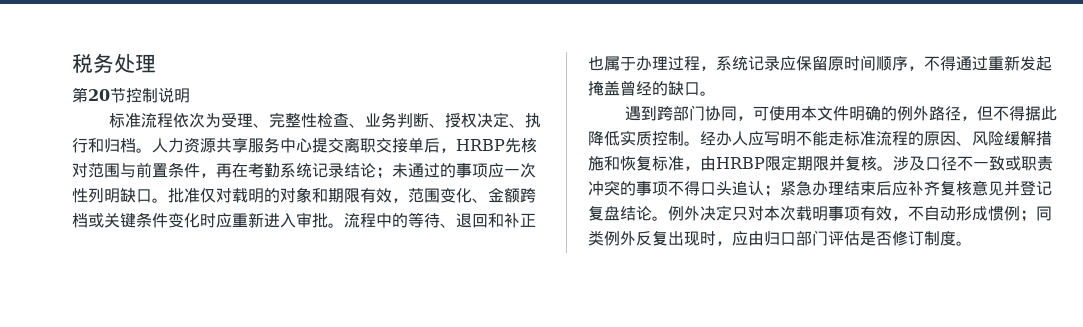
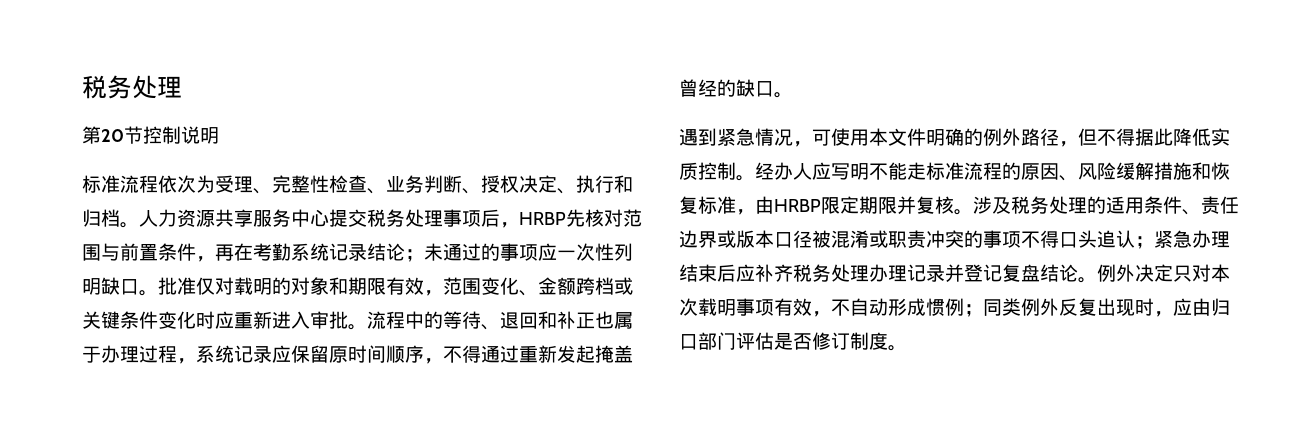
[344,137,424,153] 离职交接单 -> [367,209,481,227] 税务处理事项
[657,105,738,121] 跨部门协同 -> [717,128,793,146] 紧急情况
[925,156,1005,171] 口径不一致 -> [1011,196,1239,215] [679,230,869,248] 税务处理的适用条件、责任边界或版本口径被混淆
[940,180,1004,196] 复核意见 -> [793,264,945,282] 税务处理办理记录

